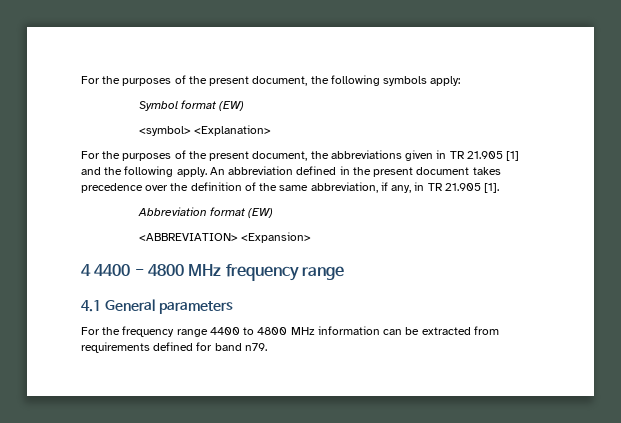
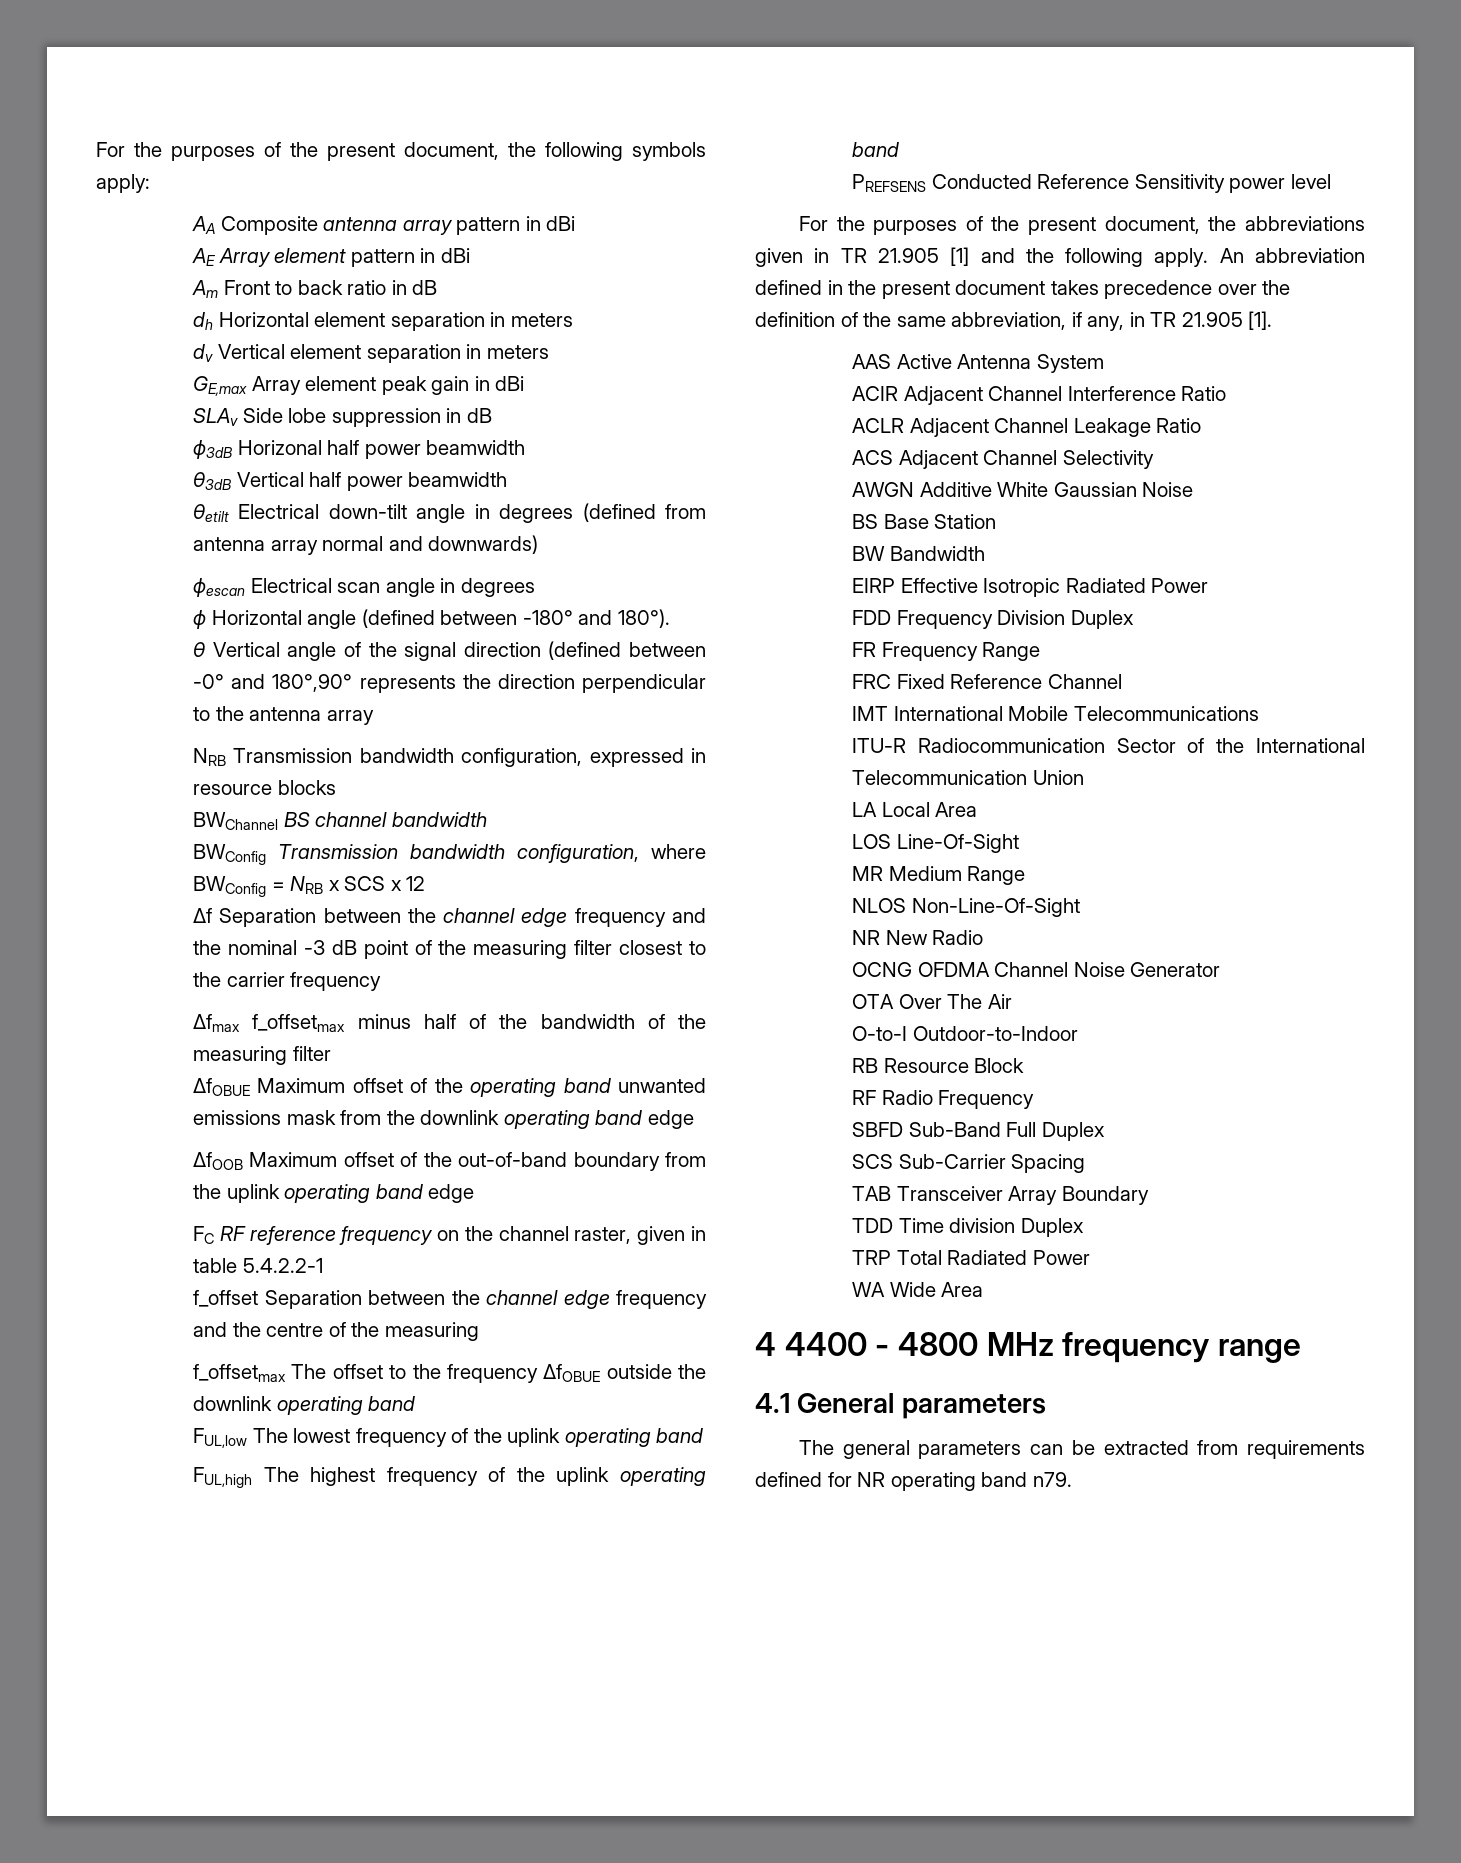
[138,100,245,111] [138,125,272,136] Symbol format (EW) // <symbol> <Explanation> -> [192,216,576,235] [192,248,470,267] [192,280,438,298] [193,312,573,331] [193,344,549,363] [193,376,525,396] [193,408,492,427] [193,440,526,459] [193,472,508,491] [193,503,707,523] [193,535,539,555] [193,578,535,597] [193,609,670,629] [193,641,707,661] [193,674,706,693] [193,706,374,725] [193,748,706,767] [193,780,336,795] [193,812,487,830] [193,844,707,865] [193,876,426,897] [193,908,706,927] [193,940,706,959] [193,972,382,991] [193,1014,707,1032] [193,1046,331,1065] [193,1078,707,1097] [193,1110,694,1129] [193,1152,707,1171] [193,1184,475,1203] [193,1226,707,1245] [193,1258,323,1273] [193,1290,708,1309] [193,1322,479,1341] [193,1364,707,1383] [193,1396,416,1415] [193,1428,704,1448] [193,1467,706,1488] [852,142,900,157] [852,174,1331,193] AA Composite antenna array pattern in dBi // AE Array element pattern in dBi // Am Front to back ratio in dB // dh Horizontal element separation in meters // dv Vertical element separation in meters // GE,max Array element peak gain in dBi // SLAv Side lobe suppression in dB // ϕ3dB Horizonal half power beamwidth // θ3dB Vertical half power beamwidth // θetilt Electrical down-tilt angle in degrees (defined from antenna array normal and downwards) // ϕescan Electrical scan angle in degrees // ϕ Horizontal angle (defined between -180° and 180°). // θ Vertical angle of the signal direction (defined between -0° and 180°,90° represents the direction perpendicular to the antenna array // NRB Transmission bandwidth configuration, expressed in resource blocks // BWChannel BS channel bandwidth // BWConfig Transmission bandwidth configuration, where BWConfig = NRB x SCS x 12 // Δf Separation between the channel edge frequency and the nominal -3 dB point of the measuring filter closest to the carrier frequency // Δfmax f_offsetmax minus half of the bandwidth of the measuring filter // ΔfOBUE Maximum offset of the operating band unwanted emissions mask from the downlink operating band edge // ΔfOOB Maximum offset of the out-of-band boundary from the uplink operating band edge // FC RF reference frequency on the channel raster, given in table 5.4.2.2-1 // f_offset Separation between the channel edge frequency and the centre of the measuring // f_offsetmax The offset to the frequency ΔfOBUE outside the downlink operating band // FUL,low The lowest frequency of the uplink operating band // FUL,high The highest frequency of the uplink operating band // PREFSENS Conducted Reference Sensitivity power level
[137,207,274,218] [138,232,312,243] Abbreviation format (EW) // <ABBREVIATION> <Expansion> -> [852,354,1104,373] [852,386,1227,405] [852,418,1202,437] [852,450,1154,469] [852,482,1194,497] [852,514,997,529] [852,546,985,561] [852,578,1209,597] [852,610,1134,629] [852,642,1041,661] [852,674,1122,689] [852,706,1259,721] [852,738,1365,753] [852,770,1084,785] [852,802,978,817] [852,834,1019,853] [852,866,1026,885] [852,898,1080,917] [852,930,984,945] [852,962,1221,977] [852,994,1012,1009] [852,1026,1078,1041] [852,1058,1025,1073] [852,1090,1035,1109] [852,1122,1105,1141] [852,1154,1086,1173] [852,1186,1149,1205] [852,1218,1084,1237] [852,1250,1090,1265] [852,1282,984,1297] AAS Active Antenna System // ACIR Adjacent Channel Interference Ratio // ACLR Adjacent Channel Leakage Ratio // ACS Adjacent Channel Selectivity // AWGN Additive White Gaussian Noise // BS Base Station // BW Bandwidth // EIRP Effective Isotropic Radiated Power // FDD Frequency Division Duplex // FR Frequency Range // FRC Fixed Reference Channel // IMT International Mobile Telecommunications // ITU-R Radiocommunication Sector of the International Telecommunication Union // LA Local Area // LOS Line-Of-Sight // MR Medium Range // NLOS Non-Line-Of-Sight // NR New Radio // OCNG OFDMA Channel Noise Generator // OTA Over The Air // O-to-I Outdoor-to-Indoor // RB Resource Block // RF Radio Frequency // SBFD Sub-Band Full Duplex // SCS Sub-Carrier Spacing // TAB Transceiver Array Boundary // TDD Time division Duplex // TRP Total Radiated Power // WA Wide Area
[81,326,380,337] For the frequency range 4400 to 4800 MHz information -> [798,1440,1022,1459] The general parameters
(213, 346) none -> [857,1472,976,1491] NR operating

